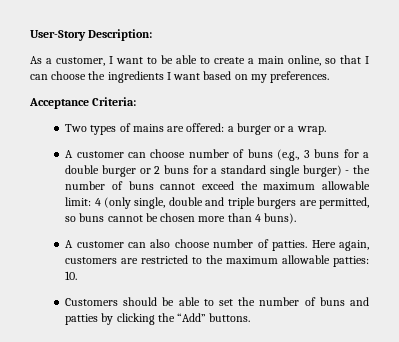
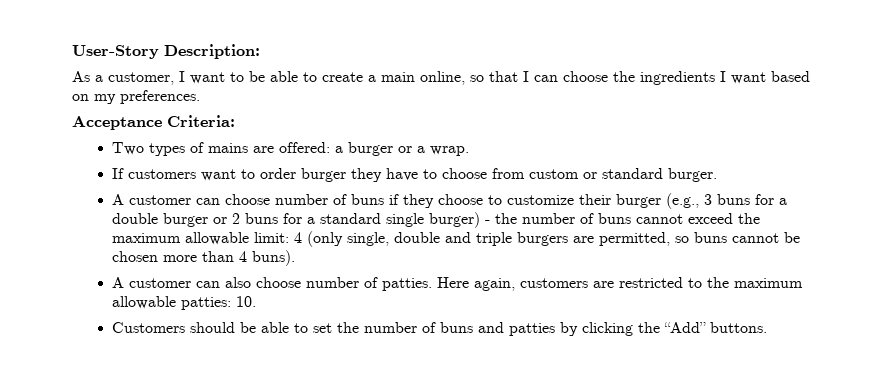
(326, 130) none -> [112,168,718,182] // If customers want to order burger they have to choose from custom or standard burger.
(273, 153) none -> [389,194,662,208] if they choose to customize their burger

